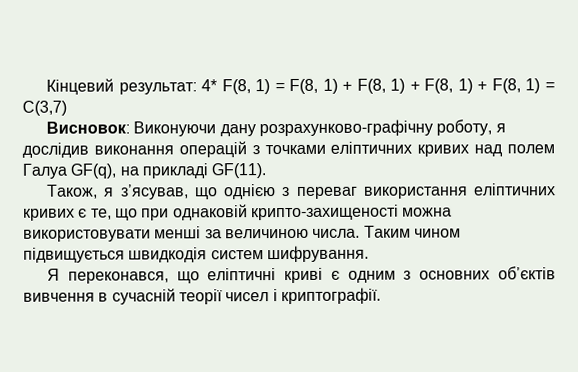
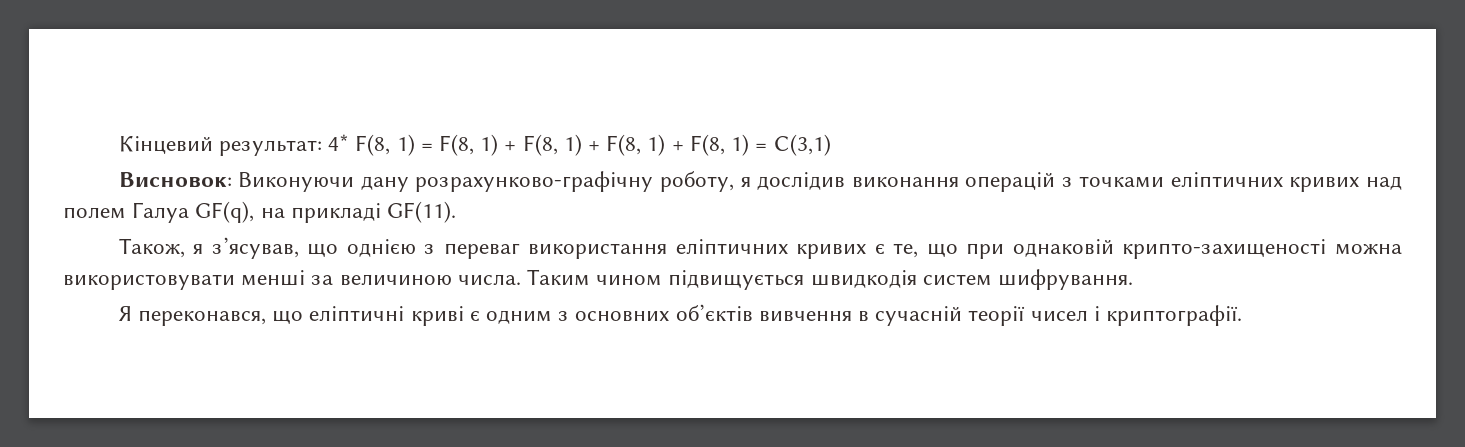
[22,100,67,116] C(3,7) -> [773,134,831,156] C(3,1)

